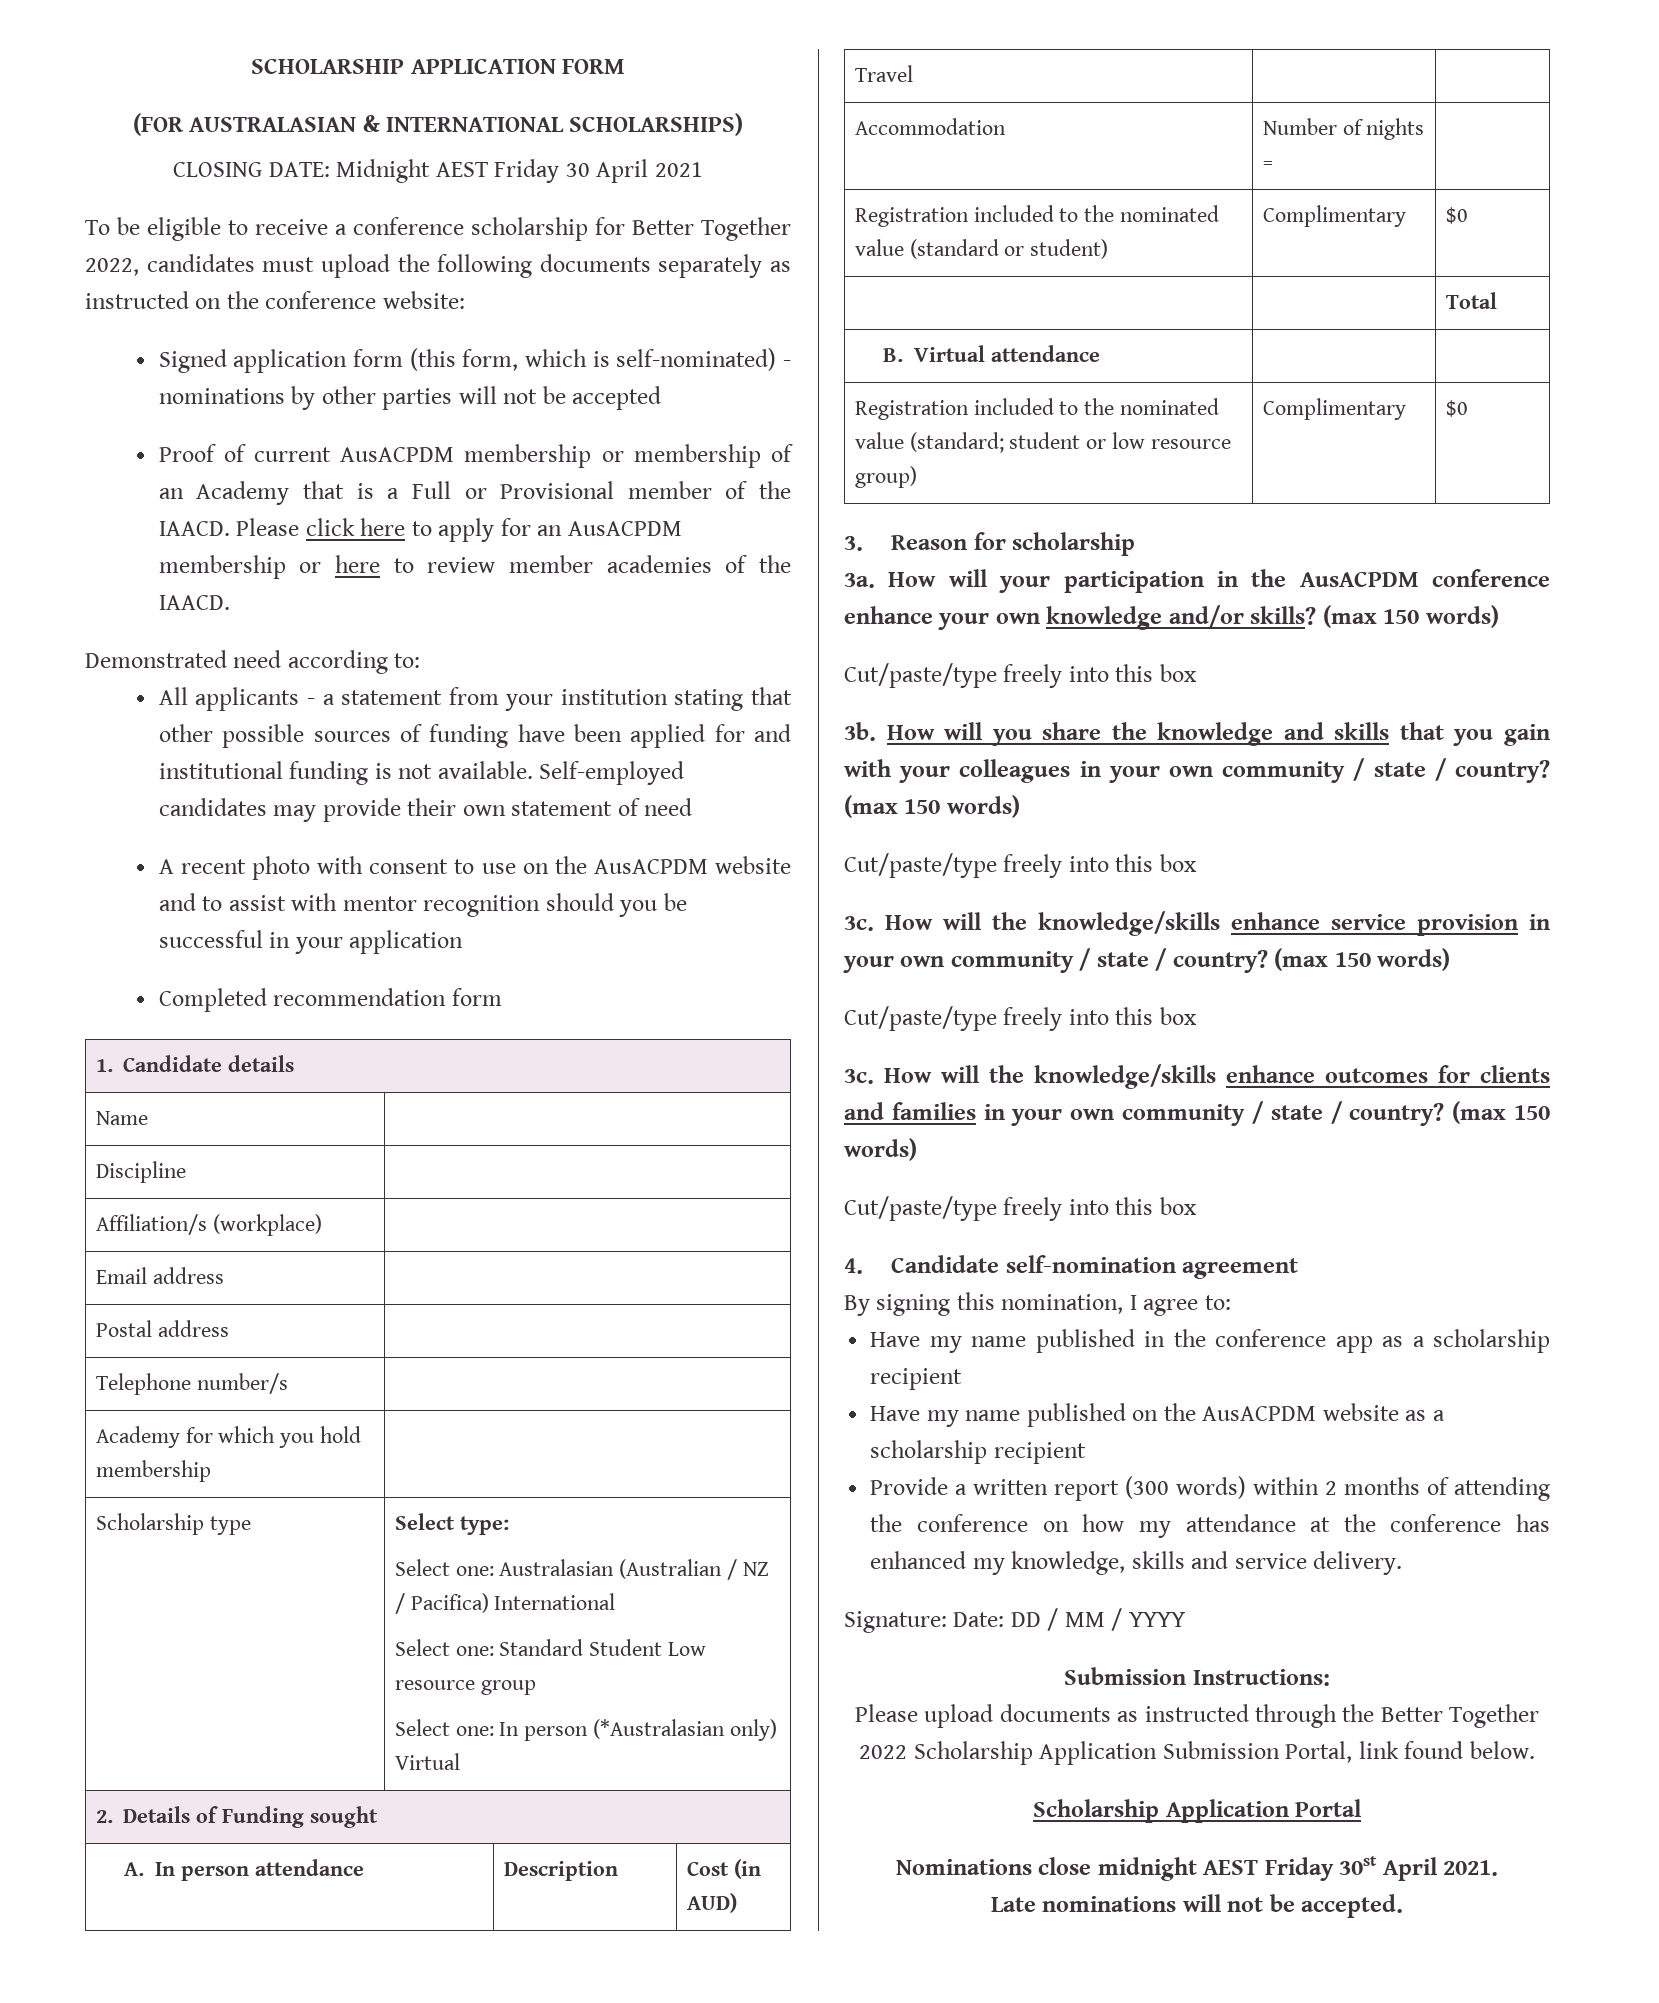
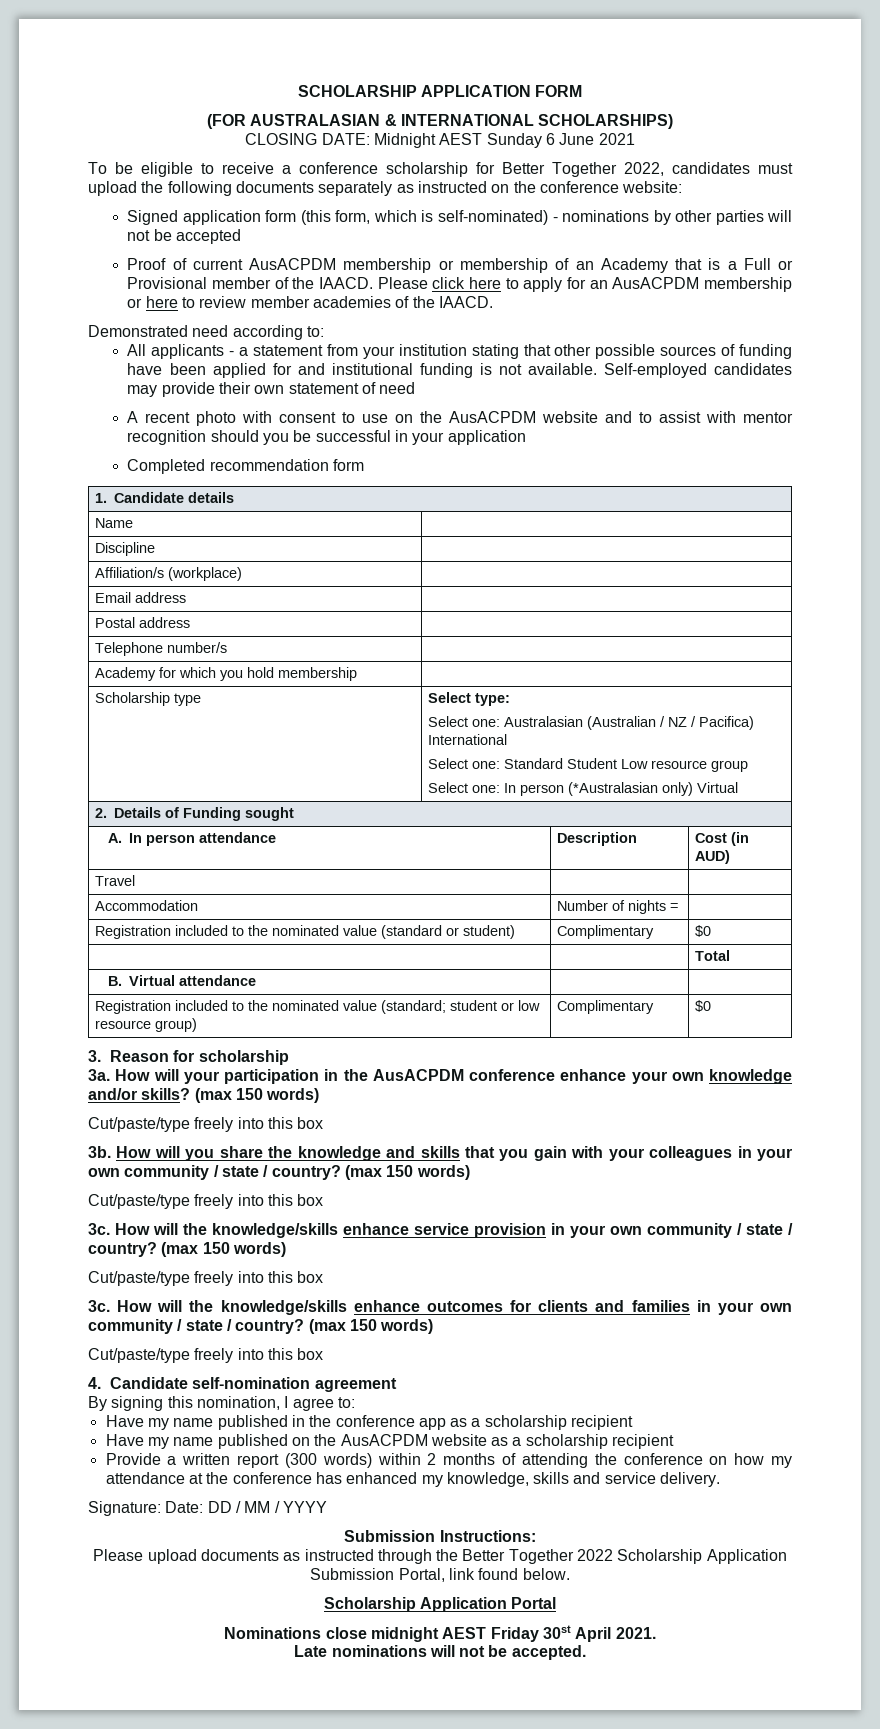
[494,159,649,183] Friday 30 April -> [486,133,595,148] Sunday 6 June

